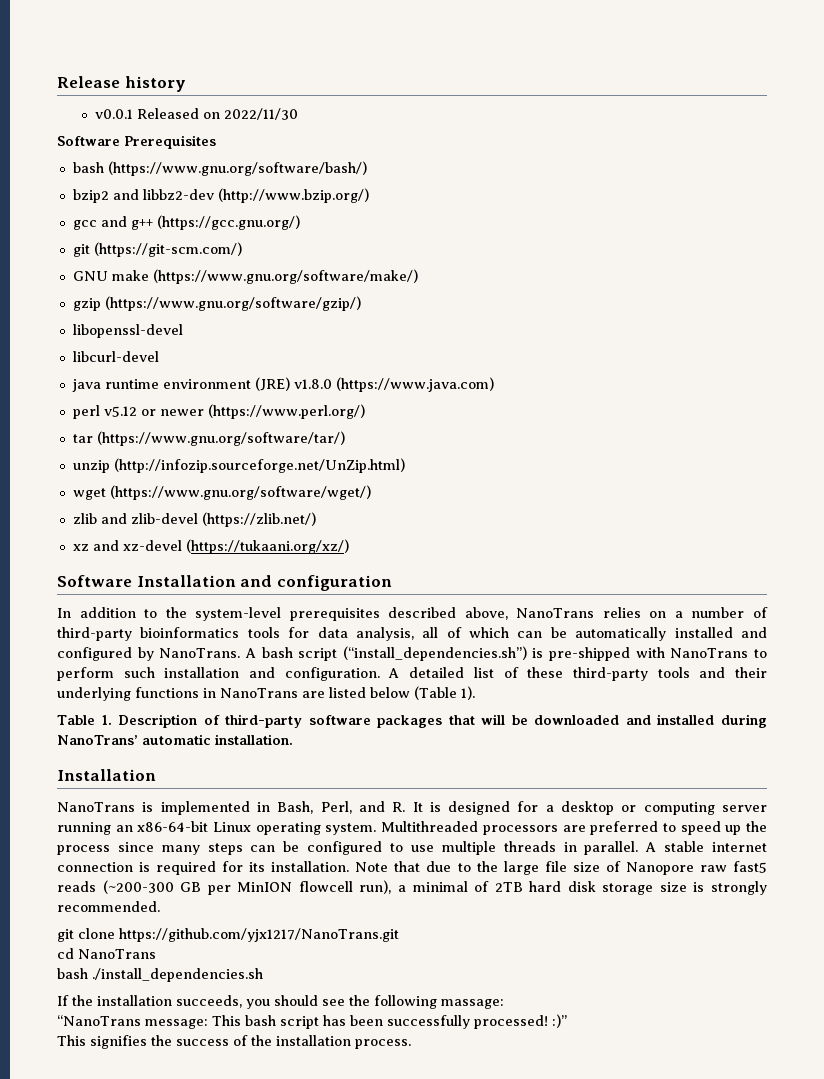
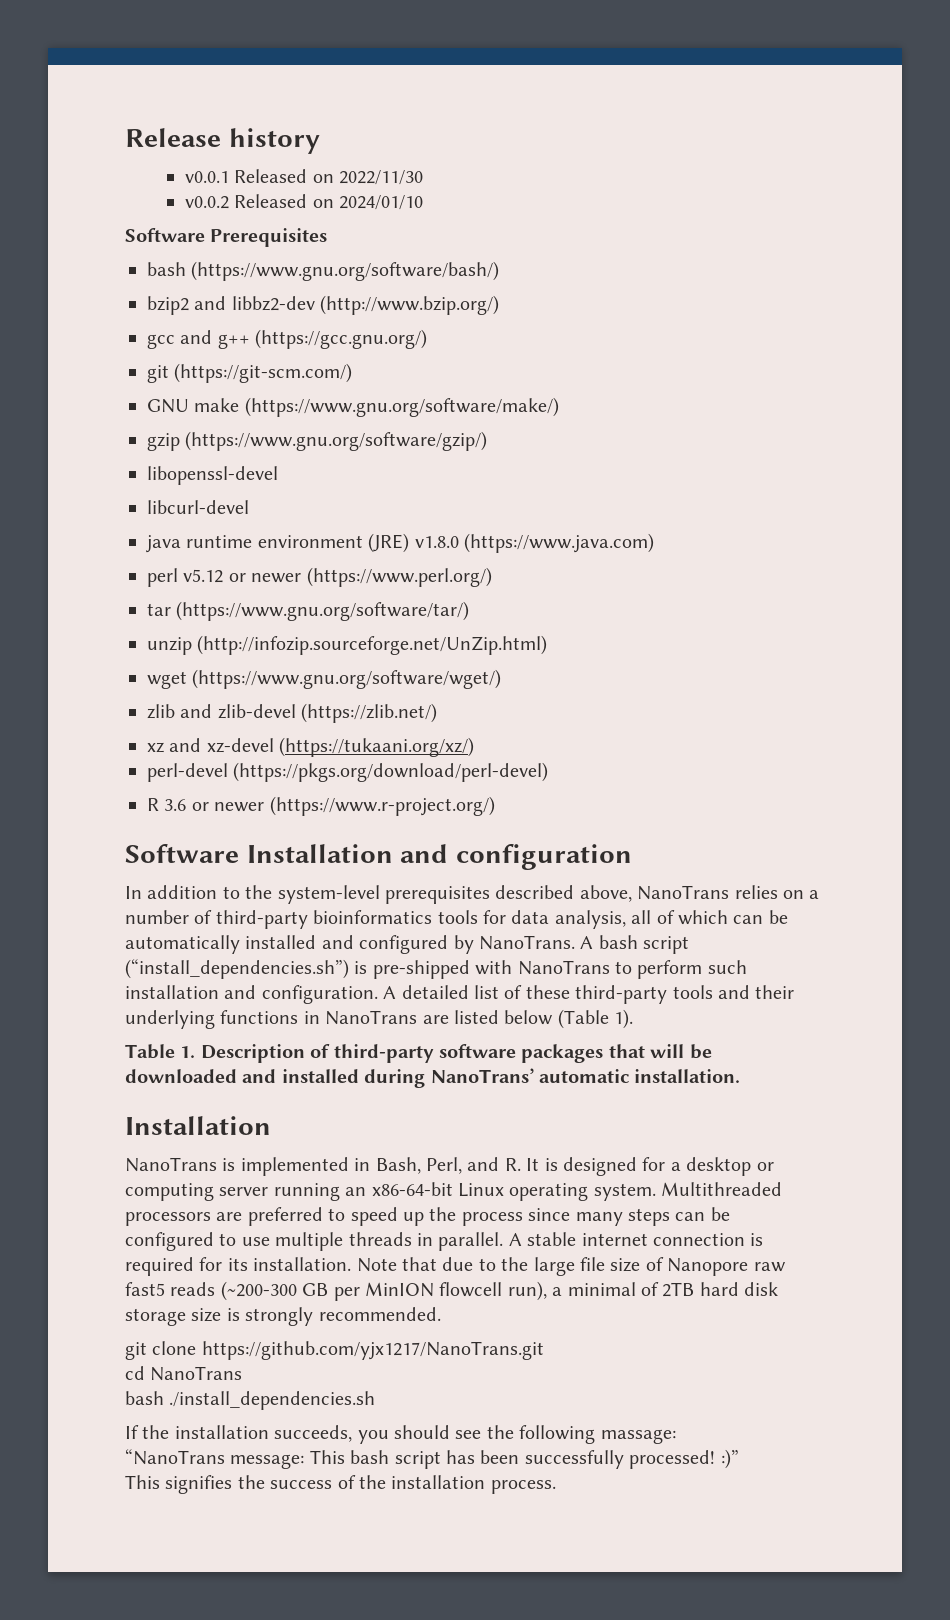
(298, 114) none -> [184,194,424,210] // v0.0.2 Released on 2024/01/10
(349, 546) none -> [147,762,549,782] [147,796,495,816] // perl-devel (https://pkgs.org/download/perl-devel) // R 3.6 or newer (https://www.r-project.org/)

